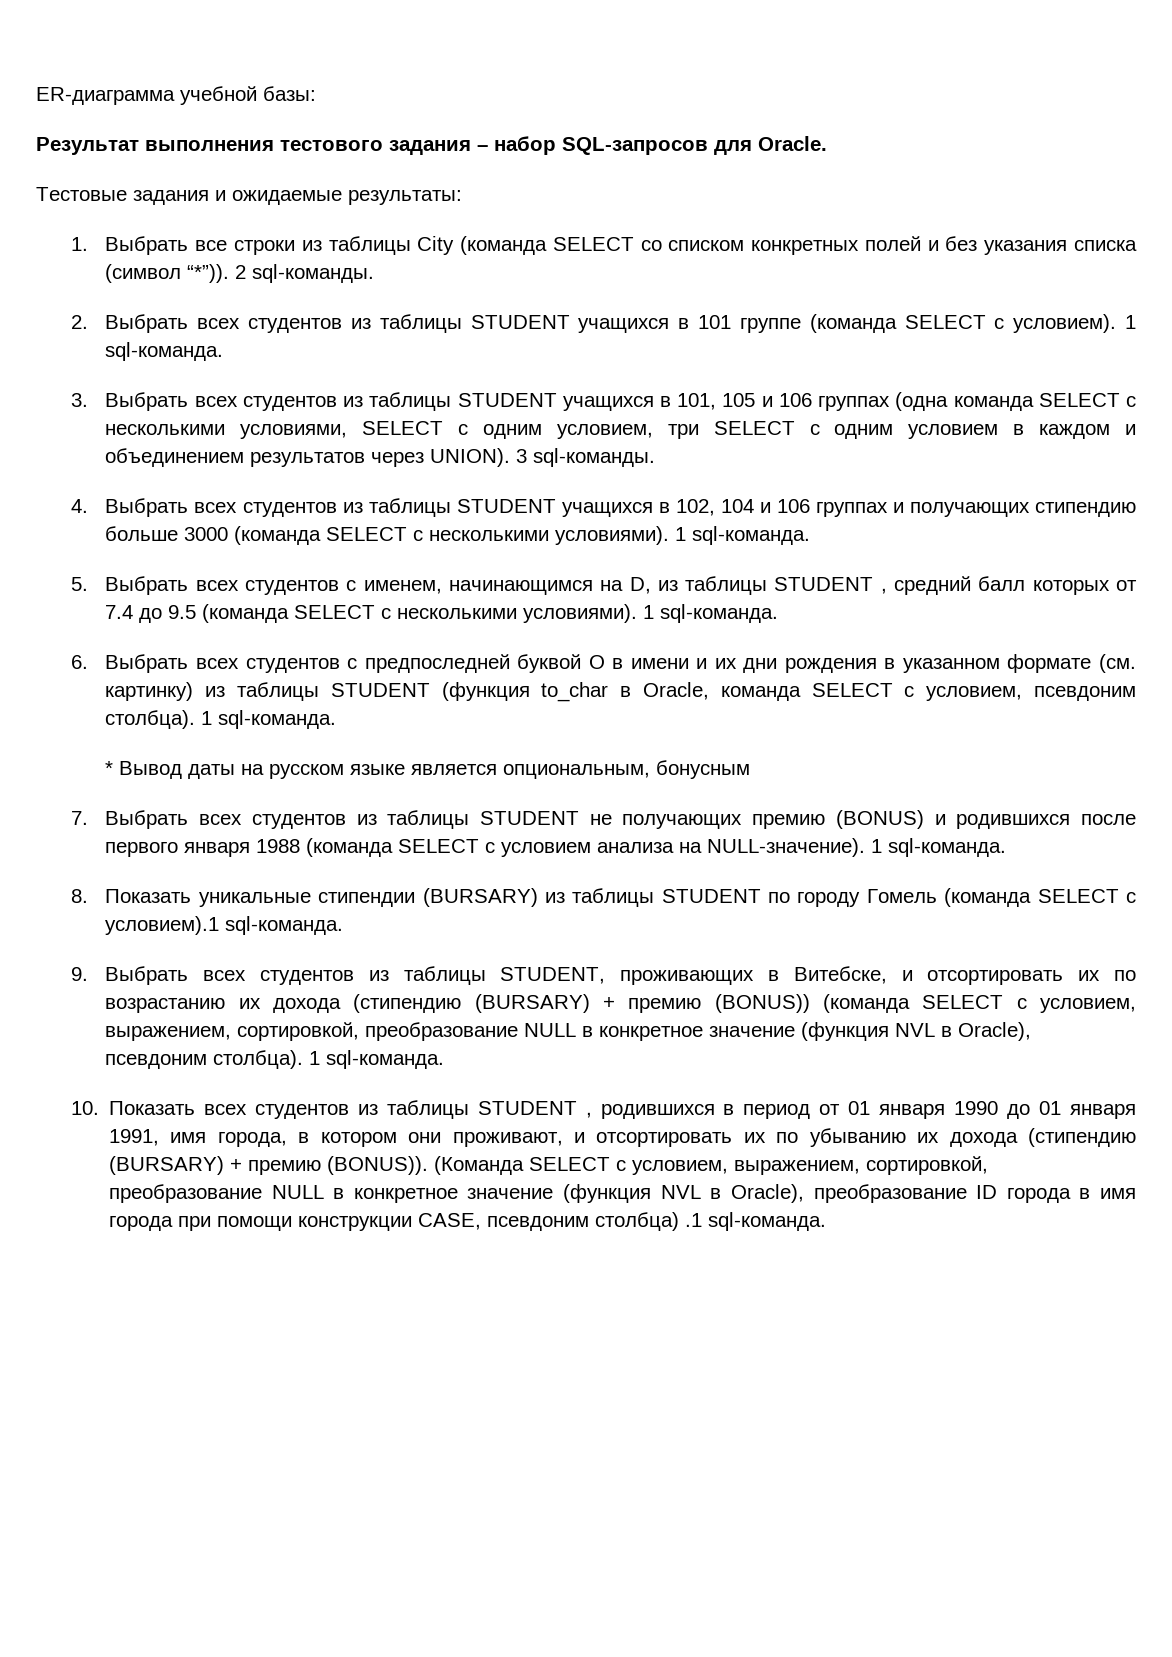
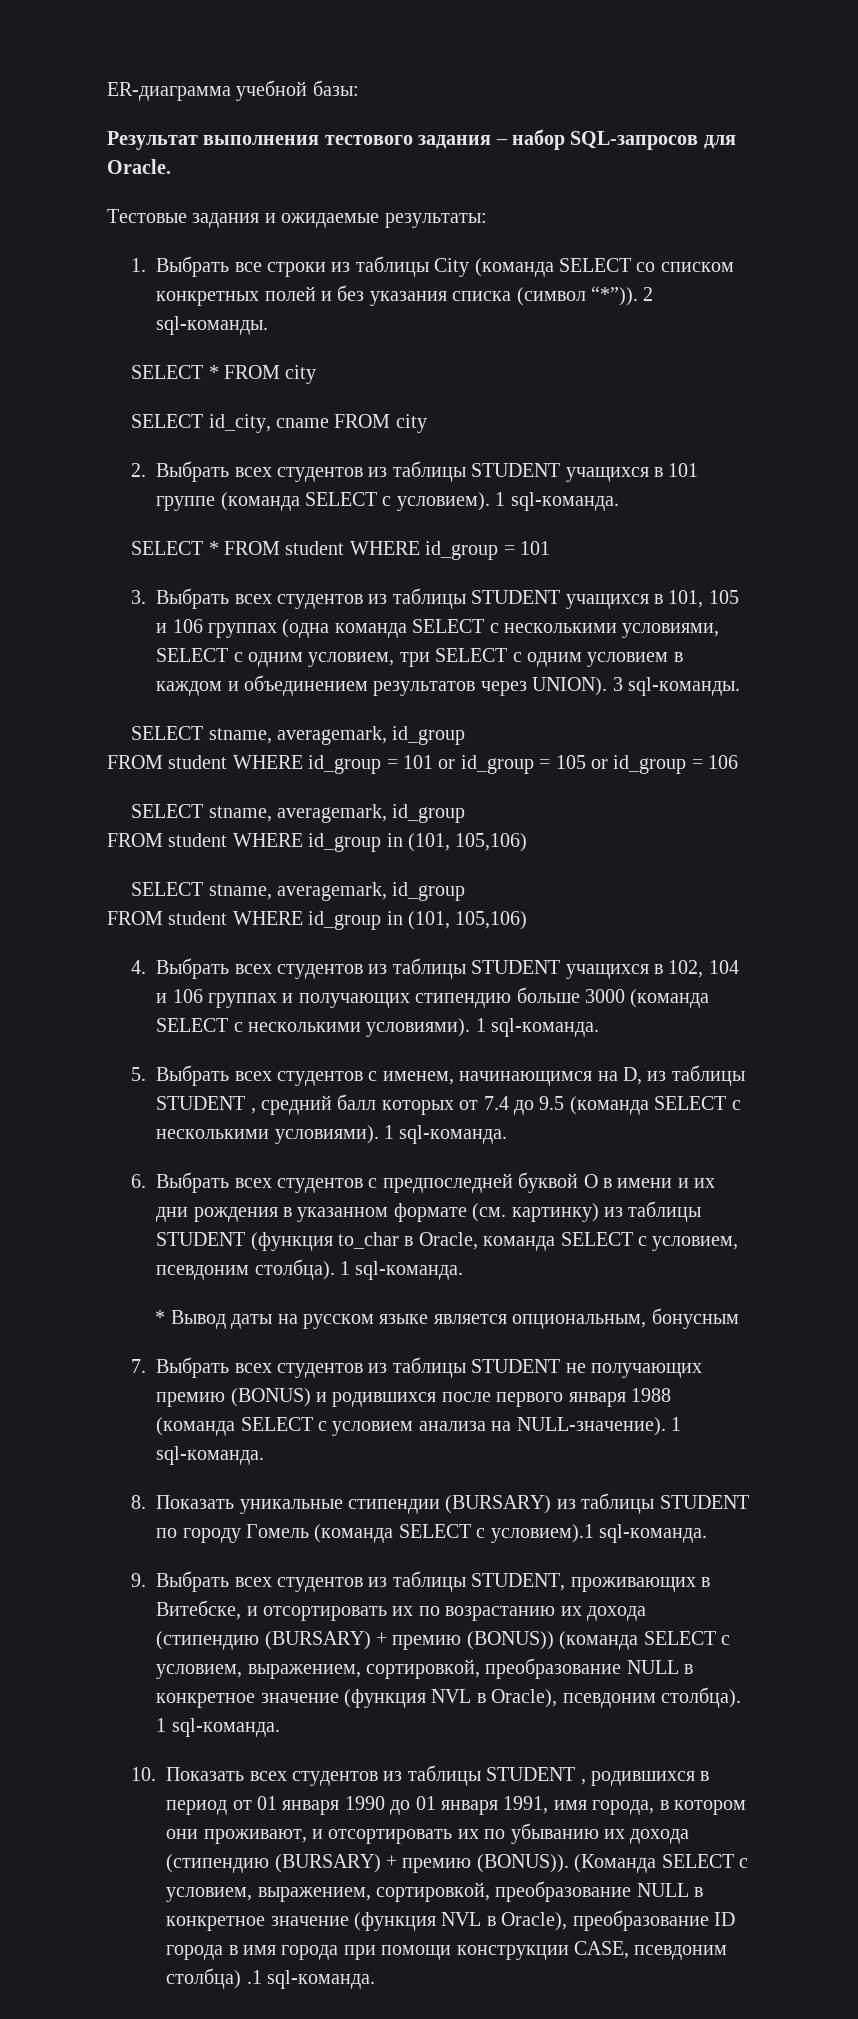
(375, 273) none -> [131,365,317,384] [131,414,427,433] // SELECT * FROM city // SELECT id_city, cname FROM city
(224, 351) none -> [131,541,550,560] // SELECT * FROM student WHERE id_group = 101
(656, 457) none -> [131,726,466,745] [107,755,739,774] [131,804,466,823] [107,833,528,852] [131,882,466,901] [107,911,528,930] // SELECT stname, averagemark, id_group // FROM student WHERE id_group = 101 or id_group = 105 or id_group = 106 // SELECT stname, averagemark, id_group // FROM student WHERE id_group in (101, 105,106) // SELECT stname, averagemark, id_group // FROM student WHERE id_group in (101, 105,106)

